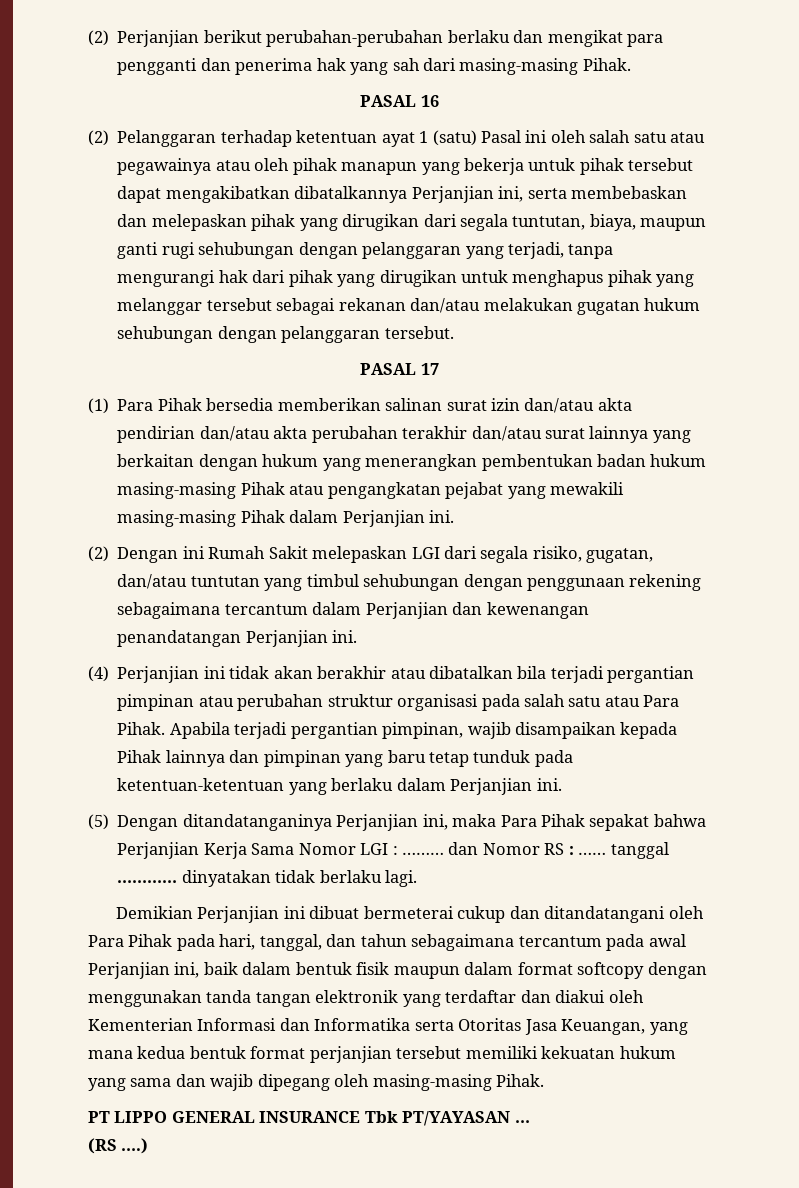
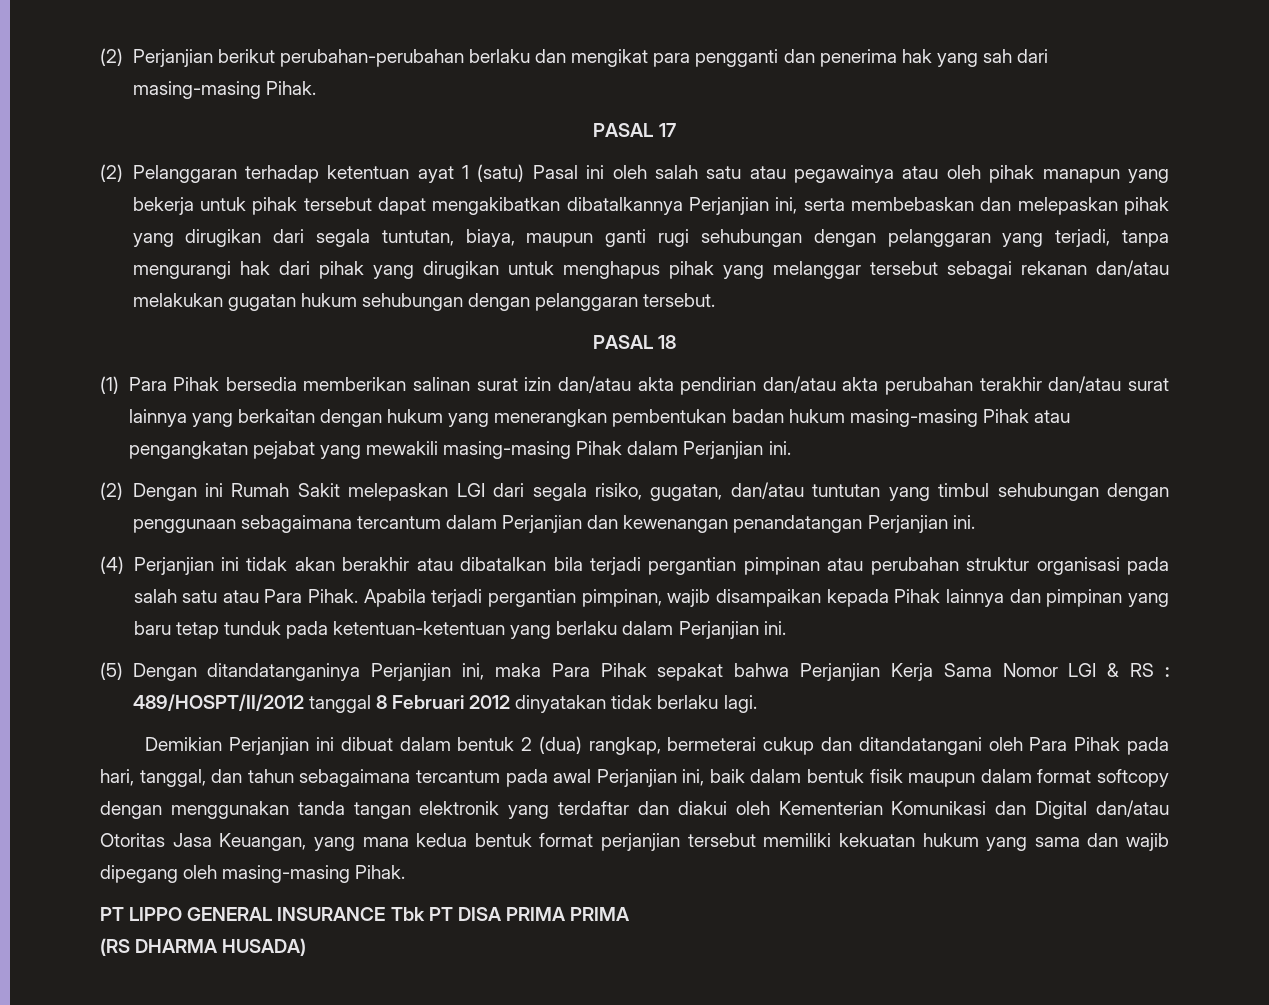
[420,95,439,107] 16 -> [658,123,676,137] 17
[420,363,439,375] 17 -> [658,335,677,349] 18
[629,574,702,591] rekening -> (236, 526) none
[392,842,669,859] [117,880,178,883] : ……… dan Nomor RS : …… tanggal ………… -> [1107,663,1169,677] [132,694,511,713] & RS : 489/HOSPT/II/2012 tanggal 8 Februari 2012
(360, 912) none -> [399,736,661,755] dalam bentuk 2 (dua) rangkap,
[197,1018,454,1031] Informasi dan Informatika serta -> [891,800,1170,819] Komunikasi dan Digital dan/atau
[402,1111,530,1126] PT/YAYASAN … -> [428,907,631,921] PT DISA PRIMA PRIMA
[121,1138,149,1154] ….) -> [135,938,307,956] DHARMA HUSADA)

